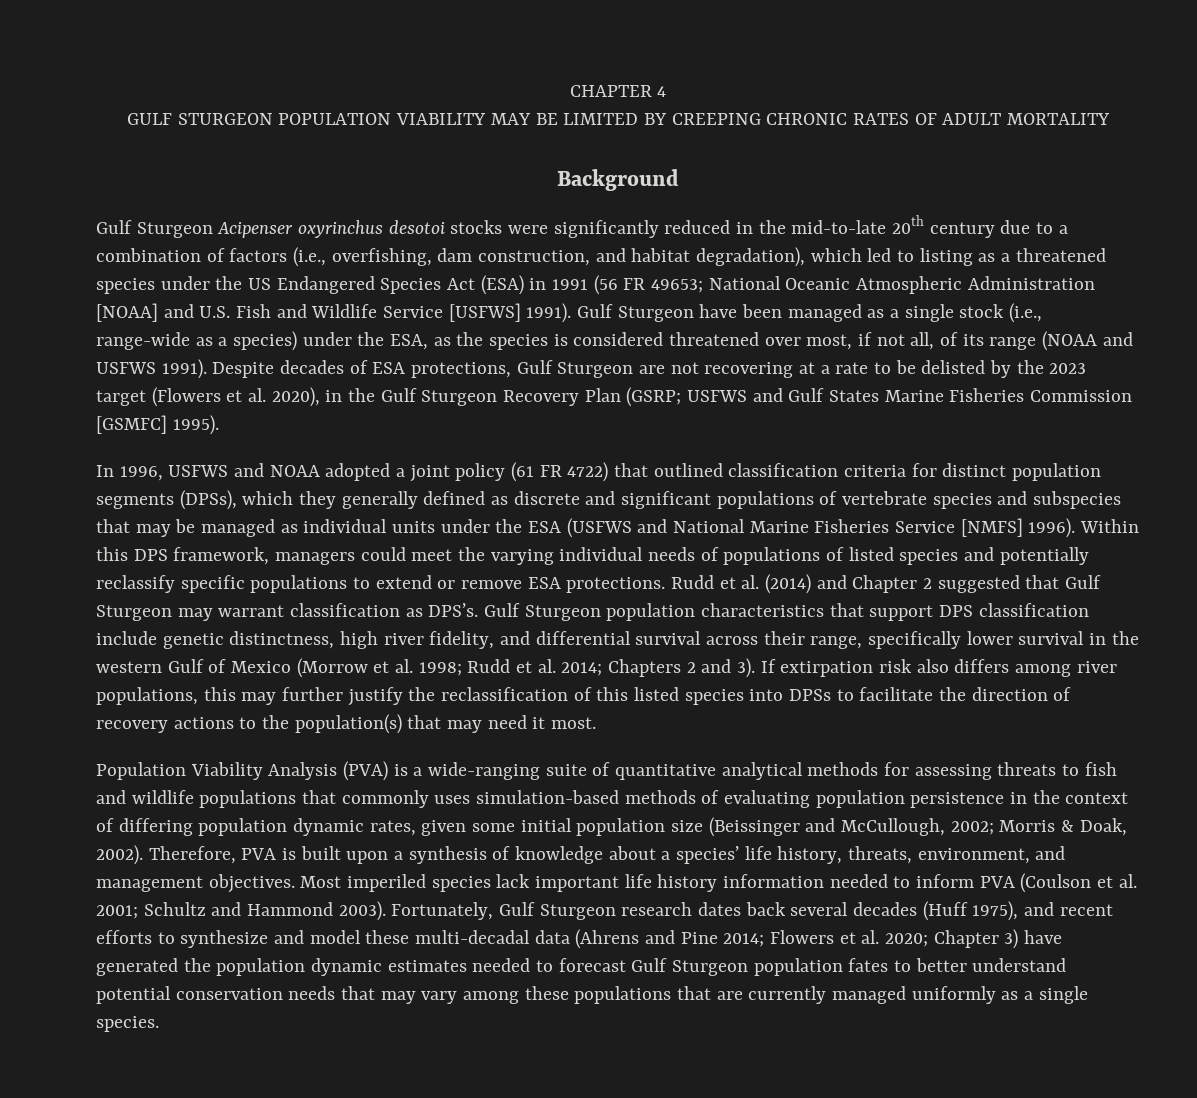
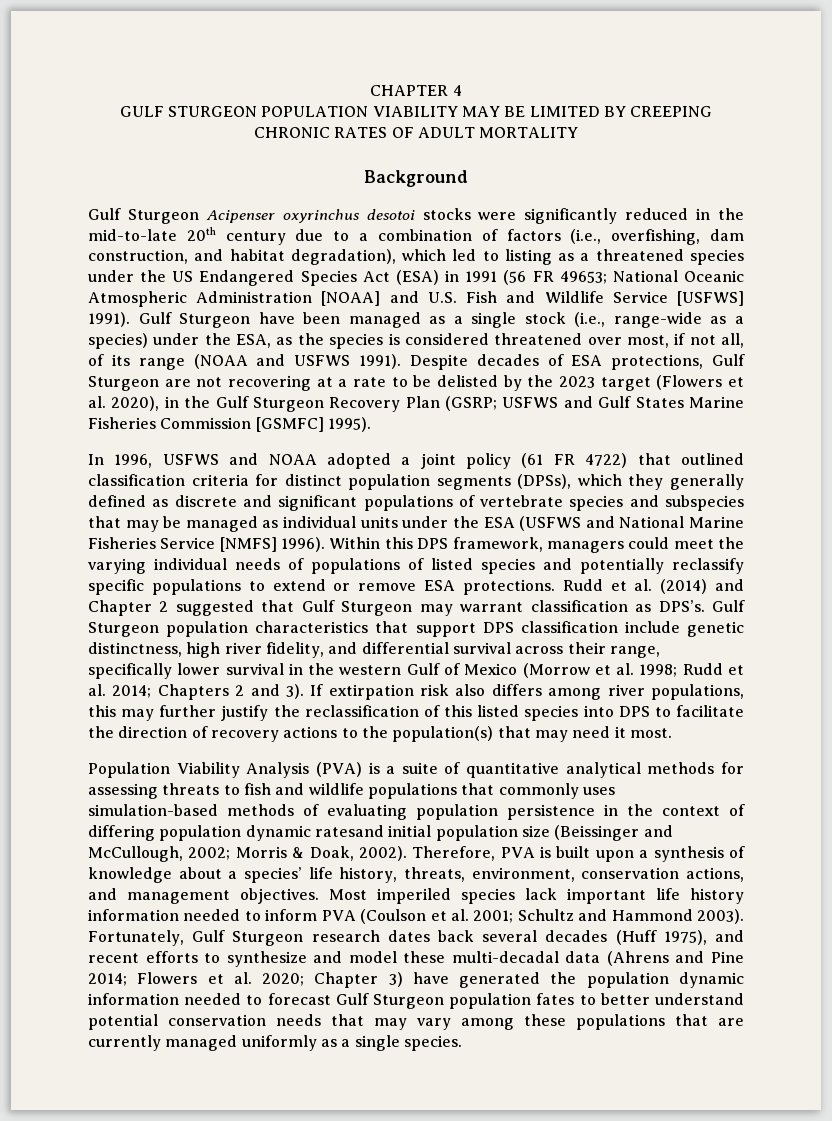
[789,689,832,701] DPSs -> [618,706,650,717] DPS
[428,762,541,780] wide-ranging -> (396, 770) none
[369,820,516,836] rates, given some -> [314,825,384,837] ratesand
(1030, 856) none -> [581,867,744,882] conservation actions,
[387,960,467,972] estimates -> [88,993,179,1005] information

